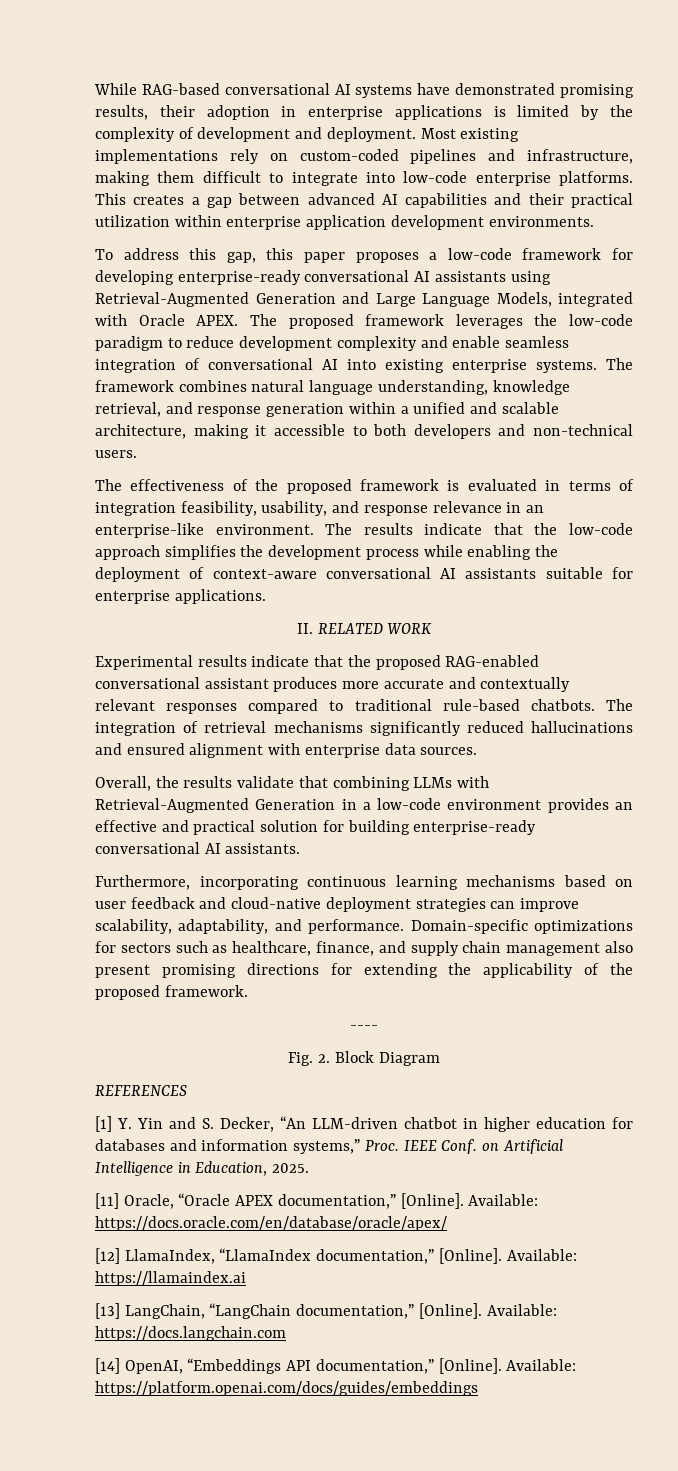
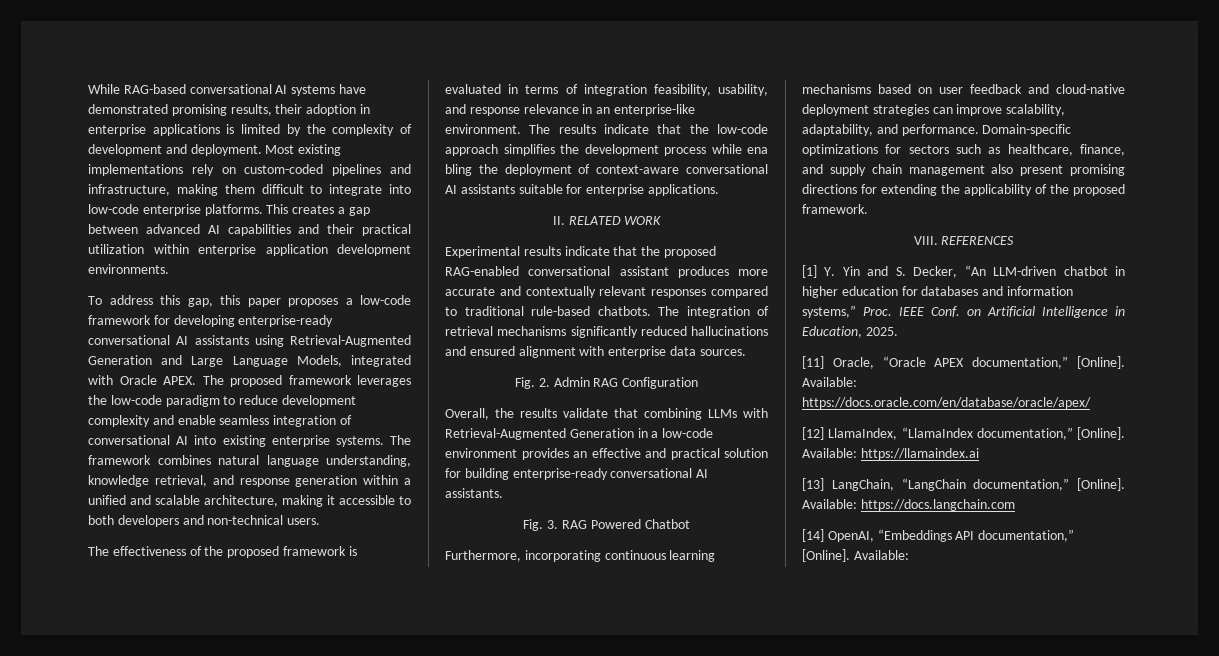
[467,545,532,560] enabling -> [747,147,768,154] [445,164,472,176] ena bling
(478, 751) none -> [514,377,699,389] // Fig. 2. Admin RAG Configuration
(301, 848) none -> [523,519,690,531] // Fig. 3. RAG Powered Chatbot
[350,1025,378,1030] [288,1051,440,1066] ---- // Fig. 2. Block Diagram // -> [913,236,938,245] VIII.
[95,1381,478,1396] https://platform.openai.com/docs/guides/embeddings -> (909, 555) none

